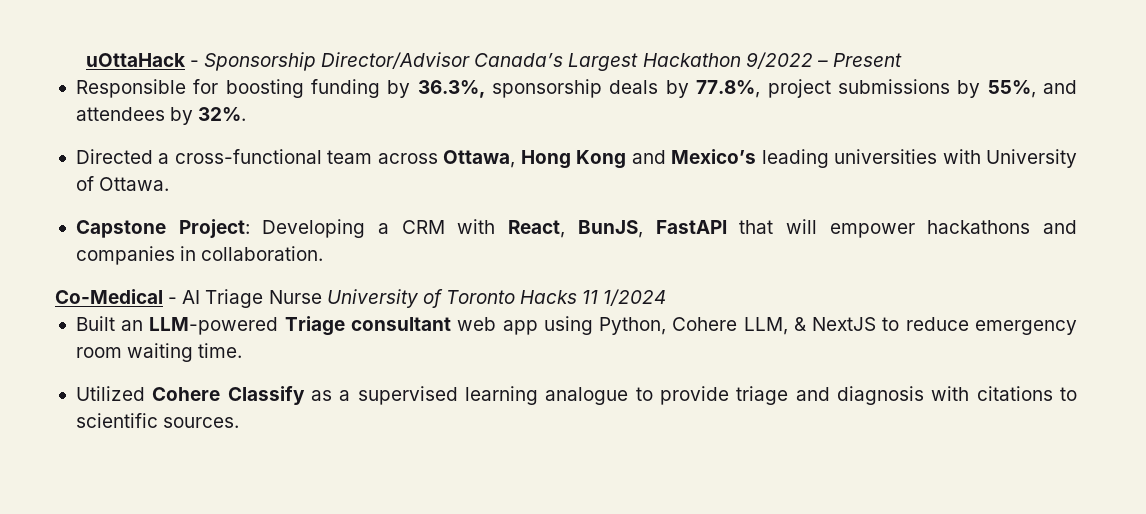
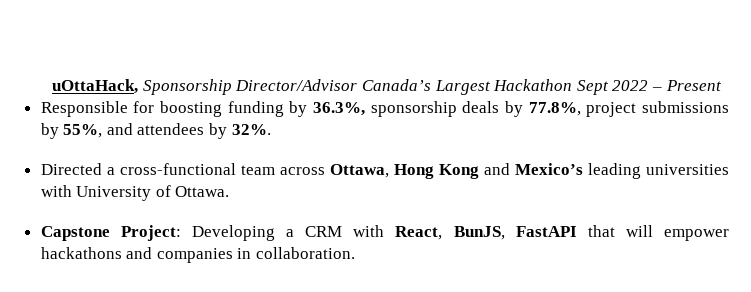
[85,53,199,67] uOttaHack - -> [52,79,139,94] uOttaHack,
[745,52,813,69] 9/2022 -> [576,80,649,95] Sept 2022
[55,289,667,308] [75,316,1077,336] [75,343,243,362] [75,386,1078,405] [75,413,240,428] // Co-Medical - AI Triage Nurse University of Toronto Hacks 11 1/2024 // Built an LLM-powered Triage consultant web app using Python, Cohere LLM, & NextJS to reduce emergency room waiting time. // Utilized Cohere Classify as a supervised learning analogue to provide triage and diagnosis with citations to scientific sources. -> (356, 253) none

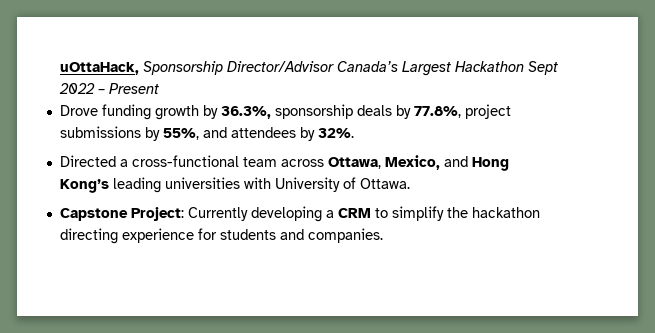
[40,101,284,117] Responsible for boosting funding -> [59,104,199,120] Drove funding growth
[393,163,583,179] Hong Kong and Mexico’s -> [384,155,509,171] [59,179,109,193] Mexico, and Hong Kong’s
[191,225,730,241] [40,247,356,263] Developing a CRM with React, BunJS, FastAPI that will empower hackathons and companies in collaboration. -> [187,206,540,222] [59,228,383,244] Currently developing a CRM to simplify the hackathon directing experience for students and companies.

